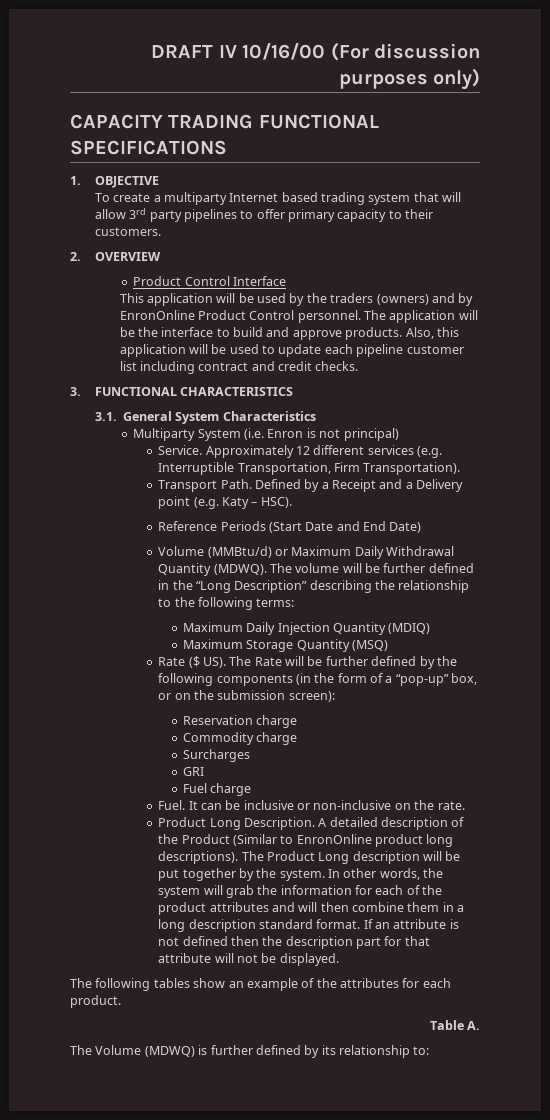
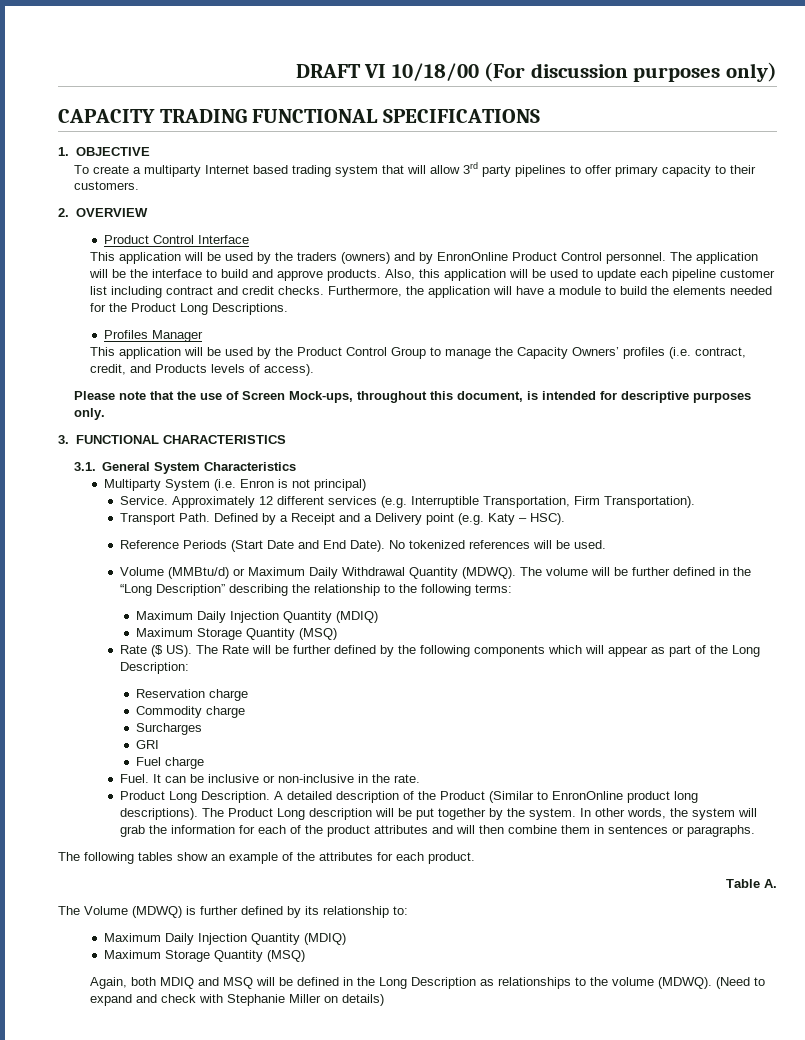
[218,43,326,60] IV 10/16/00 -> [364,63,479,81] VI 10/18/00
(359, 366) none -> [327,286,772,298] [89,303,288,315] [104,330,204,342] [89,347,746,359] [89,364,314,376] [73,391,751,403] [73,408,105,420] Furthermore, the application will have a module to build the elements needed for the Product Long Descriptions. // Profiles Manager // This application will be used by the Product Control Group to manage the Capacity Owners’ profiles (i.e. contract, credit, and Products levels of access). // Please note that the use of Screen Mock-ups, throughout this document, is intended for descriptive purposes only.
[389,522,422,533] Date) -> [349,540,606,552] Date). No tokenized references will be used.
[295,673,478,686] [158,690,335,702] (in the form of a “pop-up” box, or on the submission screen): -> [547,645,760,657] [119,662,189,674] which will appear as part of the Long Description:
[394,803,411,810] on -> [357,774,368,783] in
[457,905,465,912] [158,919,459,932] [158,936,430,949] [158,953,339,966] a long description standard format. If an attribute is not defined then the description part for that attribute will not be displayed. -> [607,825,755,837] sentences or paragraphs.
(430, 1050) none -> [104,933,347,945] [104,950,306,962] [89,977,765,989] [89,994,384,1006] // Maximum Daily Injection Quantity (MDIQ) // Maximum Storage Quantity (MSQ) // Again, both MDIQ and MSQ will be defined in the Long Description as relationships to the volume (MDWQ). (Need to expand and check with Stephanie Miller on details)

